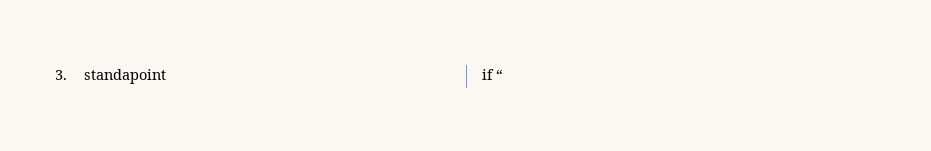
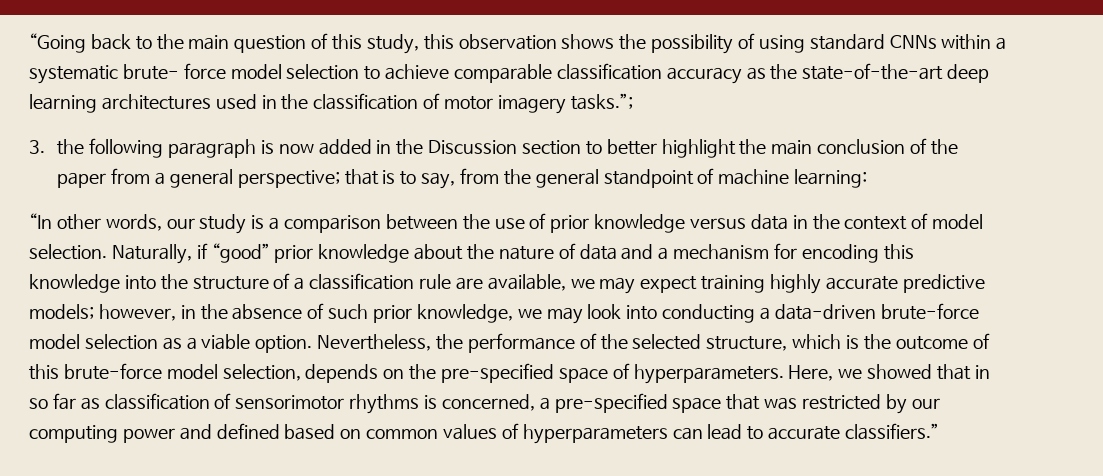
[55,69,166,84] [482,69,503,80] 3. standapoint // if “ -> [29,33,1007,54] [29,63,990,84] [29,93,633,114] [29,138,958,158] [57,168,868,189] [29,213,984,234] [29,243,914,264] [29,273,985,294] [29,303,979,324] [29,333,990,353] [29,363,990,384] [29,393,940,414] [29,423,939,444] “Going back to the main question of this study, this observation shows the possibility of using standard CNNs within a systematic brute- force model selection to achieve comparable classification accuracy as the state-of-the-art deep learning architectures used in the classification of motor imagery tasks.”; // 3. the following paragraph is now added in the Discussion section to better highlight the main conclusion of the paper from a general perspective; that is to say, from the general standpoint of machine learning: // “In other words, our study is a comparison between the use of prior knowledge versus data in the context of model selection. Naturally, if “good” prior knowledge about the nature of data and a mechanism for encoding this knowledge into the structure of a classification rule are available, we may expect training highly accurate predictive models; however, in the absence of such prior knowledge, we may look into conducting a data-driven brute-force model selection as a viable option. Nevertheless, the performance of the selected structure, which is the outcome of this brute-force model selection, depends on the pre-specified space of hyperparameters. Here, we showed that in so far as classification of sensorimotor rhythms is concerned, a pre-specified space that was restricted by our computing power and defined based on common values of hyperparameters can lead to accurate classifiers.”

